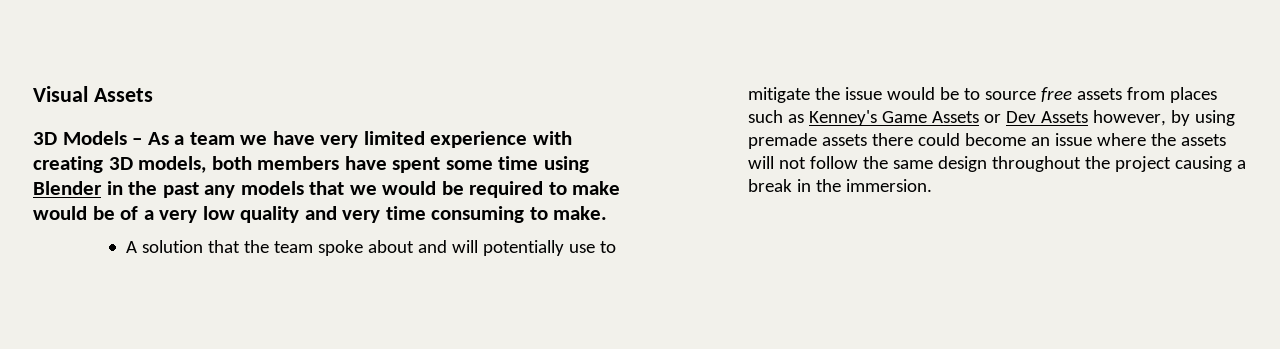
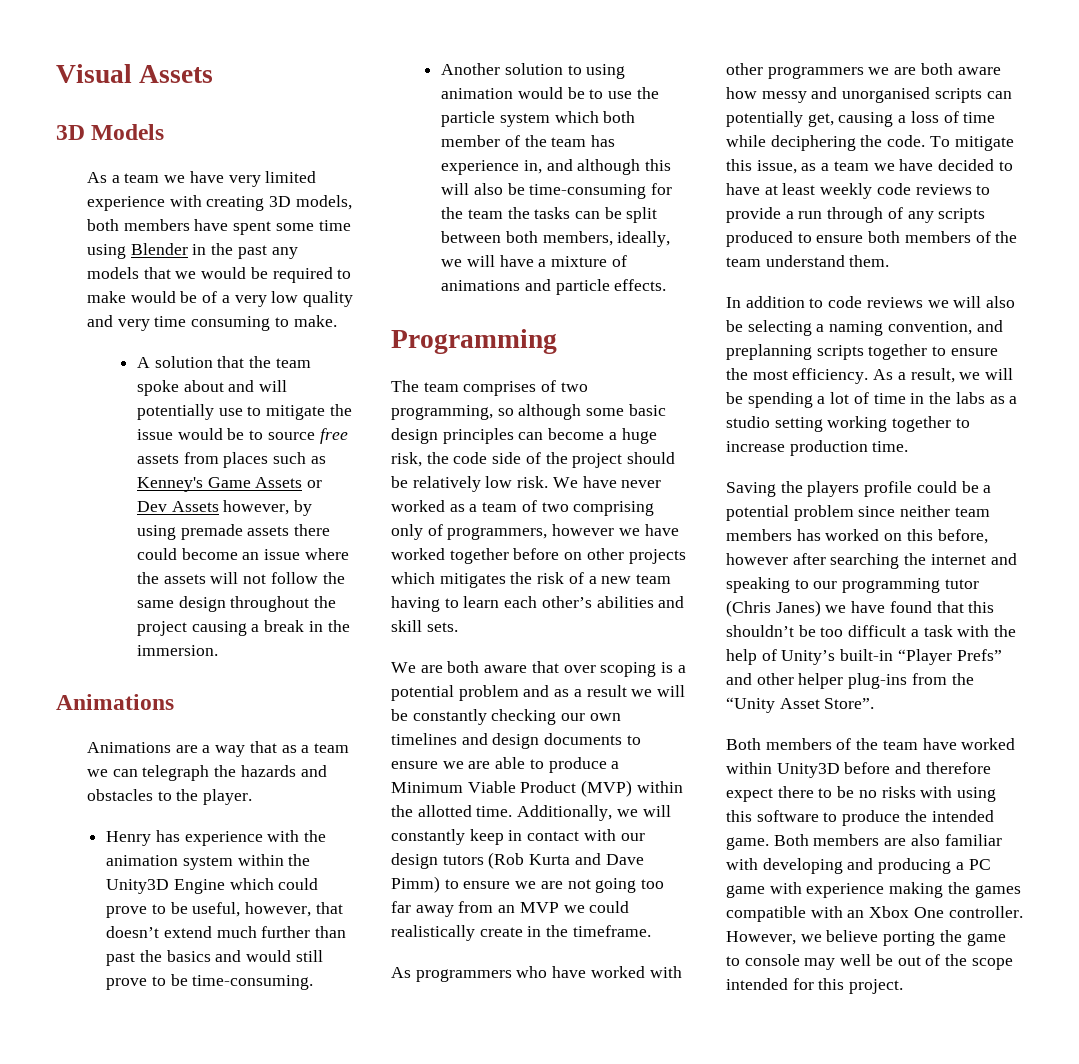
[132,138,143,145] – -> (165, 132) //
(932, 185) none -> [56,694,174,710] [86,741,349,757] [86,765,327,781] [86,789,253,805] [106,830,327,846] [106,854,311,870] [106,878,319,894] [106,902,343,918] [106,926,347,938] [106,950,323,966] [106,974,314,990] [441,63,626,79] [441,87,659,99] [441,111,636,127] [441,135,616,147] [441,159,672,175] [441,183,673,199] [441,207,658,223] [441,231,671,247] [441,255,627,267] [441,279,667,295] [391,329,557,354] [391,380,588,396] [391,404,666,420] [391,428,657,444] [391,452,676,468] [391,476,662,492] [391,500,655,516] [391,524,679,540] [391,548,686,564] [391,572,672,588] [391,596,685,612] [391,620,458,632] [391,661,686,677] [391,685,686,701] [391,709,621,725] [391,733,641,749] [391,757,620,773] [391,780,683,797] [391,805,671,821] [391,829,645,845] [391,852,644,869] [391,876,665,893] [391,901,630,917] [391,925,651,941] [391,966,682,982] [726,63,1001,79] [726,87,1012,103] [726,111,996,127] [726,135,1014,151] [726,159,1013,174] [726,183,991,199] [726,207,986,223] [726,231,1018,247] [726,255,890,267] [726,296,1016,308] [726,320,1003,336] [726,344,998,360] [726,368,1014,384] [726,392,1018,408] [726,416,970,432] [726,440,909,456] [726,481,992,497] [726,505,990,521] [726,529,988,544] [726,553,1017,569] [726,577,979,593] [726,600,995,617] [726,625,1017,637] [726,649,1002,665] [726,673,974,689] [726,697,875,713] [726,738,1016,750] [726,762,991,778] [726,786,997,802] [726,810,994,826] [726,834,1002,850] [726,858,991,874] [726,882,1021,898] [726,906,1023,922] [726,930,1006,946] [726,954,1013,970] [726,978,904,994] // Animations // Animations are a way that as a team we can telegraph the hazards and obstacles to the player. // Henry has experience with the animation system within the Unity3D Engine which could prove to be useful, however, that doesn’t extend much further than past the basics and would still prove to be time-consuming. // Another solution to using animation would be to use the particle system which both member of the team has experience in, and although this will also be time-consuming for the team the tasks can be split between both members, ideally, we will have a mixture of animations and particle effects. // Programming // The team comprises of two programming, so although some basic design principles can become a huge risk, the code side of the project should be relatively low risk. We have never worked as a team of two comprising only of programmers, however we have worked together before on other projects which mitigates the risk of a new team having to learn each other’s abilities and skill sets. // We are both aware that over scoping is a potential problem and as a result we will be constantly checking our own timelines and design documents to ensure we are able to produce a Minimum Viable Product (MVP) within the allotted time. Additionally, we will constantly keep in contact with our design tutors (Rob Kurta and Dave Pimm) to ensure we are not going too far away from an MVP we could realistically create in the timeframe. // As programmers who have worked with other programmers we are both aware how messy and unorganised scripts can potentially get, causing a loss of time while deciphering the code. To mitigate this issue, as a team we have decided to have at least weekly code reviews to provide a run through of any scripts produced to ensure both members of the team understand them. // In addition to code reviews we will also be selecting a naming convention, and preplanning scripts together to ensure the most efficiency. As a result, we will be spending a lot of time in the labs as a studio setting working together to increase production time. // Saving the players profile could be a potential problem since neither team members has worked on this before, however after searching the internet and speaking to our programming tutor (Chris Janes) we have found that this shouldn’t be too difficult a task with the help of Unity’s built-in “Player Prefs” and other helper plug-ins from the “Unity Asset Store”. // Both members of the team have worked within Unity3D before and therefore expect there to be no risks with using this software to produce the intended game. Both members are also familiar with developing and producing a PC game with experience making the games compatible with an Xbox One controller. However, we believe porting the game to console may well be out of the scope intended for this project.

